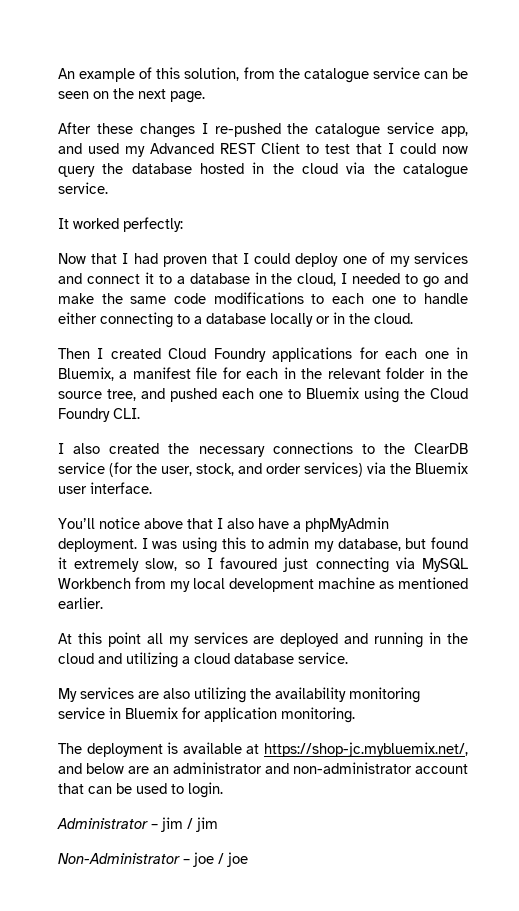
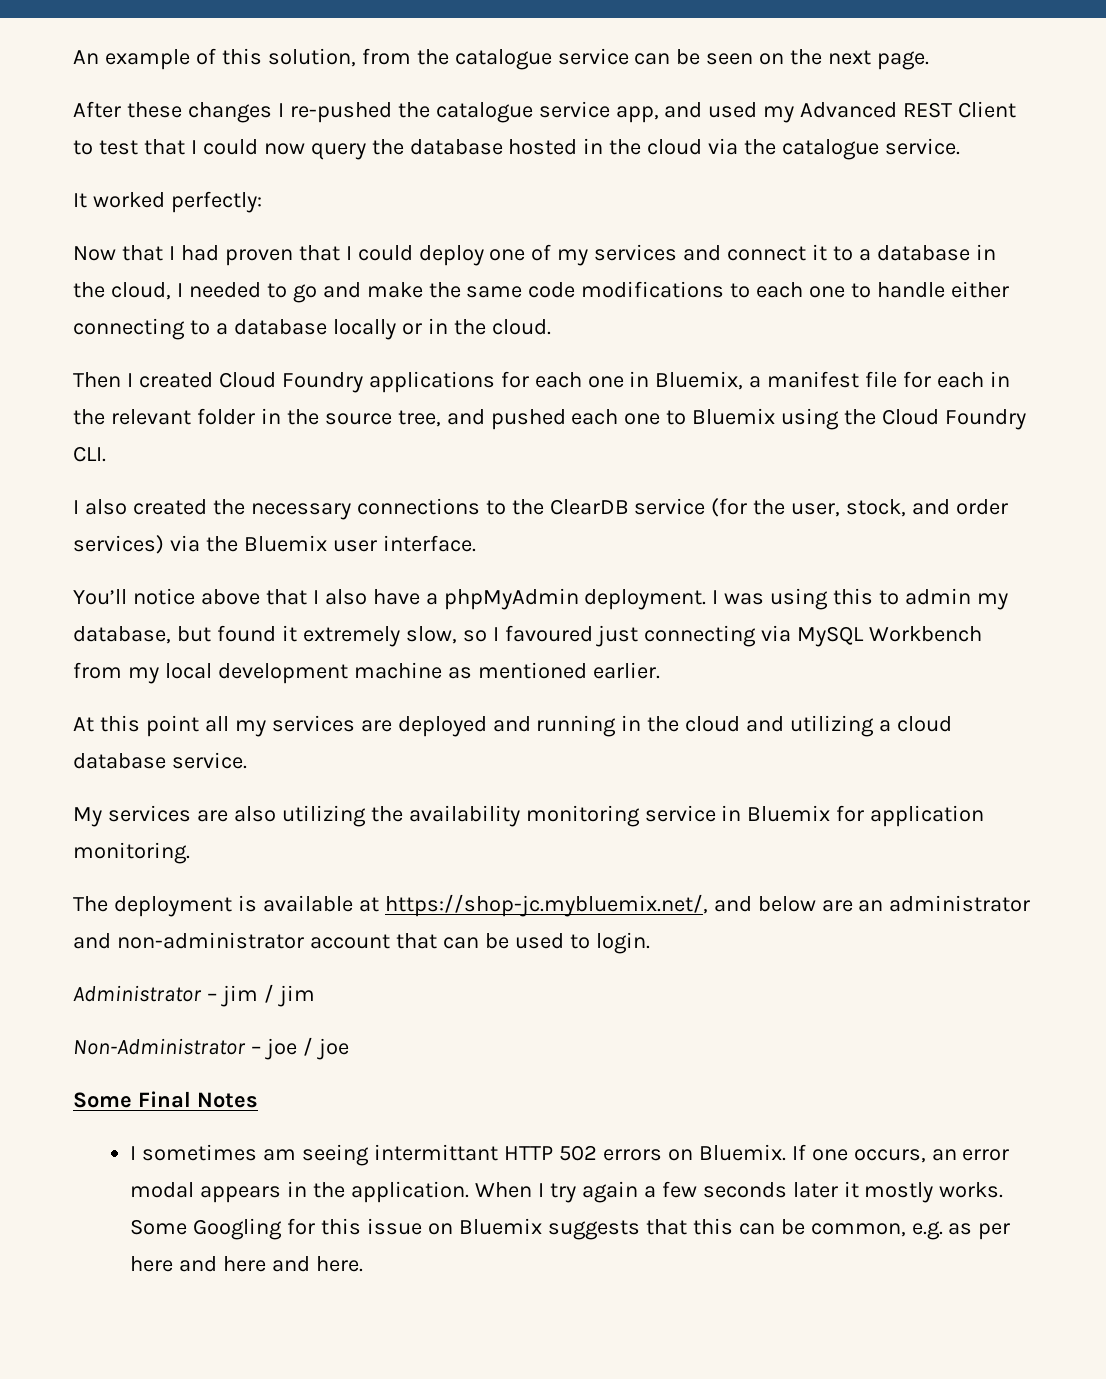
(248, 859) none -> [73,1091,258,1108] [130,1144,1010,1166] [130,1181,1004,1203] [130,1218,1011,1240] [130,1256,364,1272] // Some Final Notes // I sometimes am seeing intermittant HTTP 502 errors on Bluemix. If one occurs, an error modal appears in the application. When I try again a few seconds later it mostly works. Some Googling for this issue on Bluemix suggests that this can be common, e.g. as per here and here and here.

